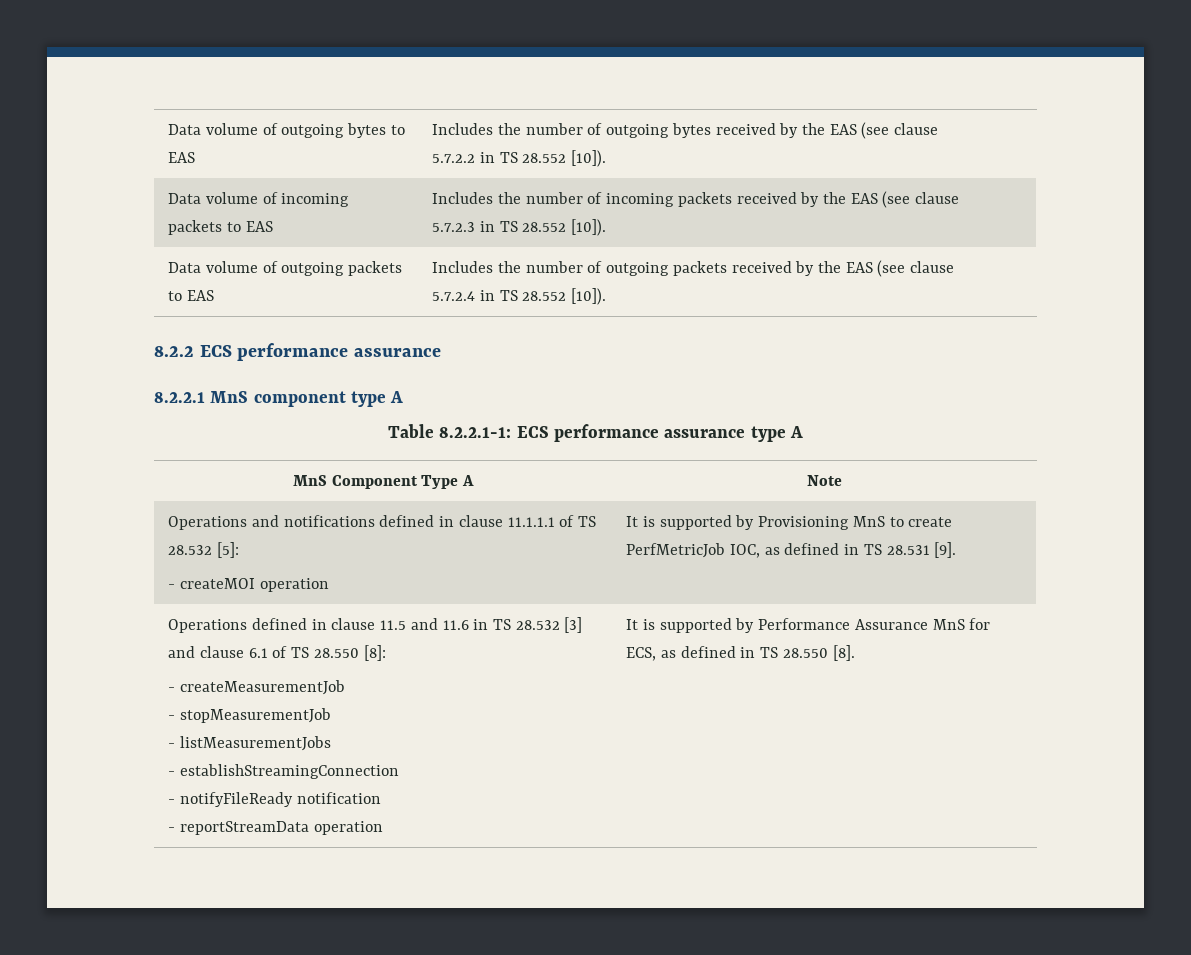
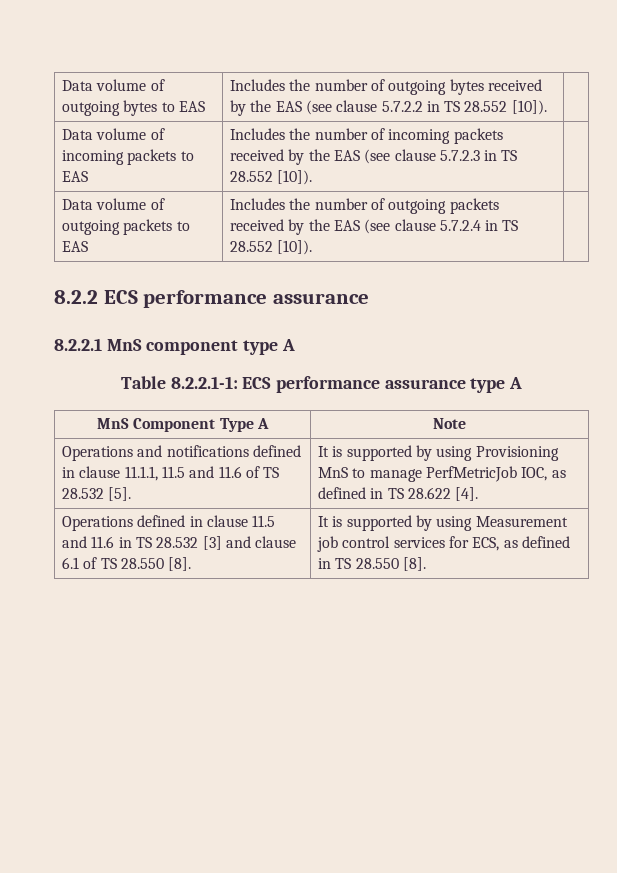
[507,515,596,527] [168,542,239,558] [168,578,329,592] [626,515,755,530] 11.1.1.1 of TS 28.532 [5]: // - createMOI operation | It is supported by -> [124,466,280,481] [61,487,132,501] [317,445,473,461] 11.1.1, 11.5 and 11.6 of TS 28.532 [5]. | It is supported by using
[908,517,953,527] create -> [369,469,422,482] manage
[886,542,957,558] 28.531 [9]. -> [407,487,479,501] 28.622 [4].
[363,645,386,661] [168,680,345,695] [168,708,331,723] [168,736,331,751] [168,764,399,779] [168,792,381,807] [168,821,383,835] [626,618,965,633] [8]: // - createMeasurementJob // - stopMeasurementJob // - listMeasurementJobs // - establishStreamingConnection // - notifyFileReady notification // - reportStreamData operation | It is supported by Performance Assurance MnS -> [168,557,192,571] [317,515,568,531] [316,536,445,552] [8]. | It is supported by using Measurement job control services

